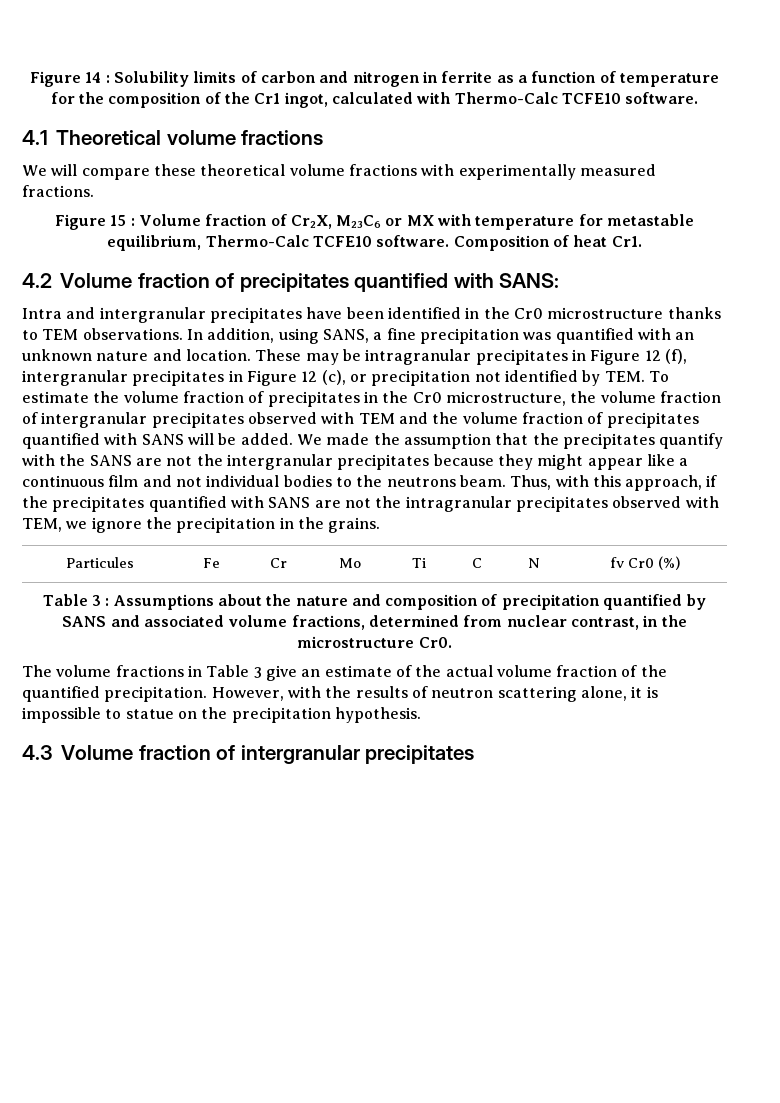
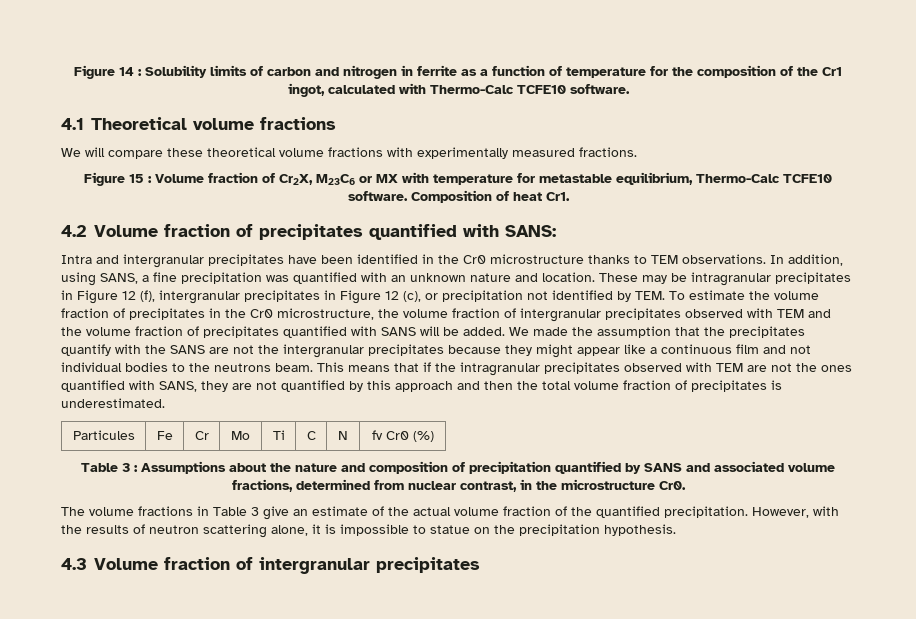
[510,475,718,491] [22,496,719,512] [22,517,381,533] Thus, with this approach, if the precipitates quantified with SANS are not the intragranular precipitates observed with TEM, we ignore the precipitation in the grains. -> [317,362,852,376] [61,380,782,392] [61,398,165,408] This means that if the intragranular precipitates observed with TEM are not the ones quantified with SANS, they are not quantified by this approach and then the total volume fraction of precipitates is underestimated.

